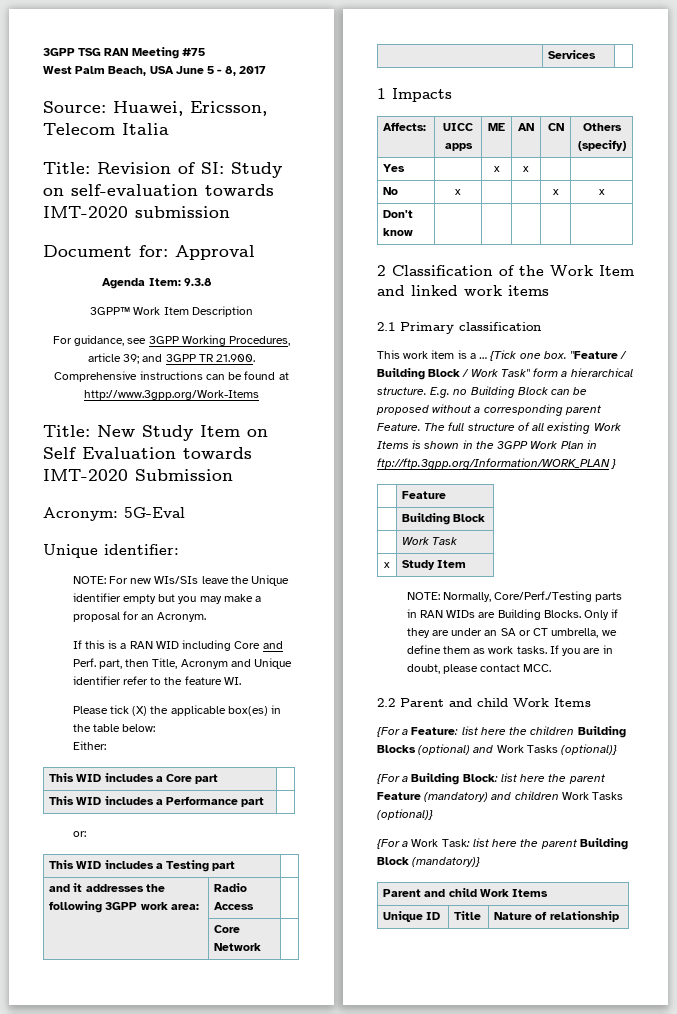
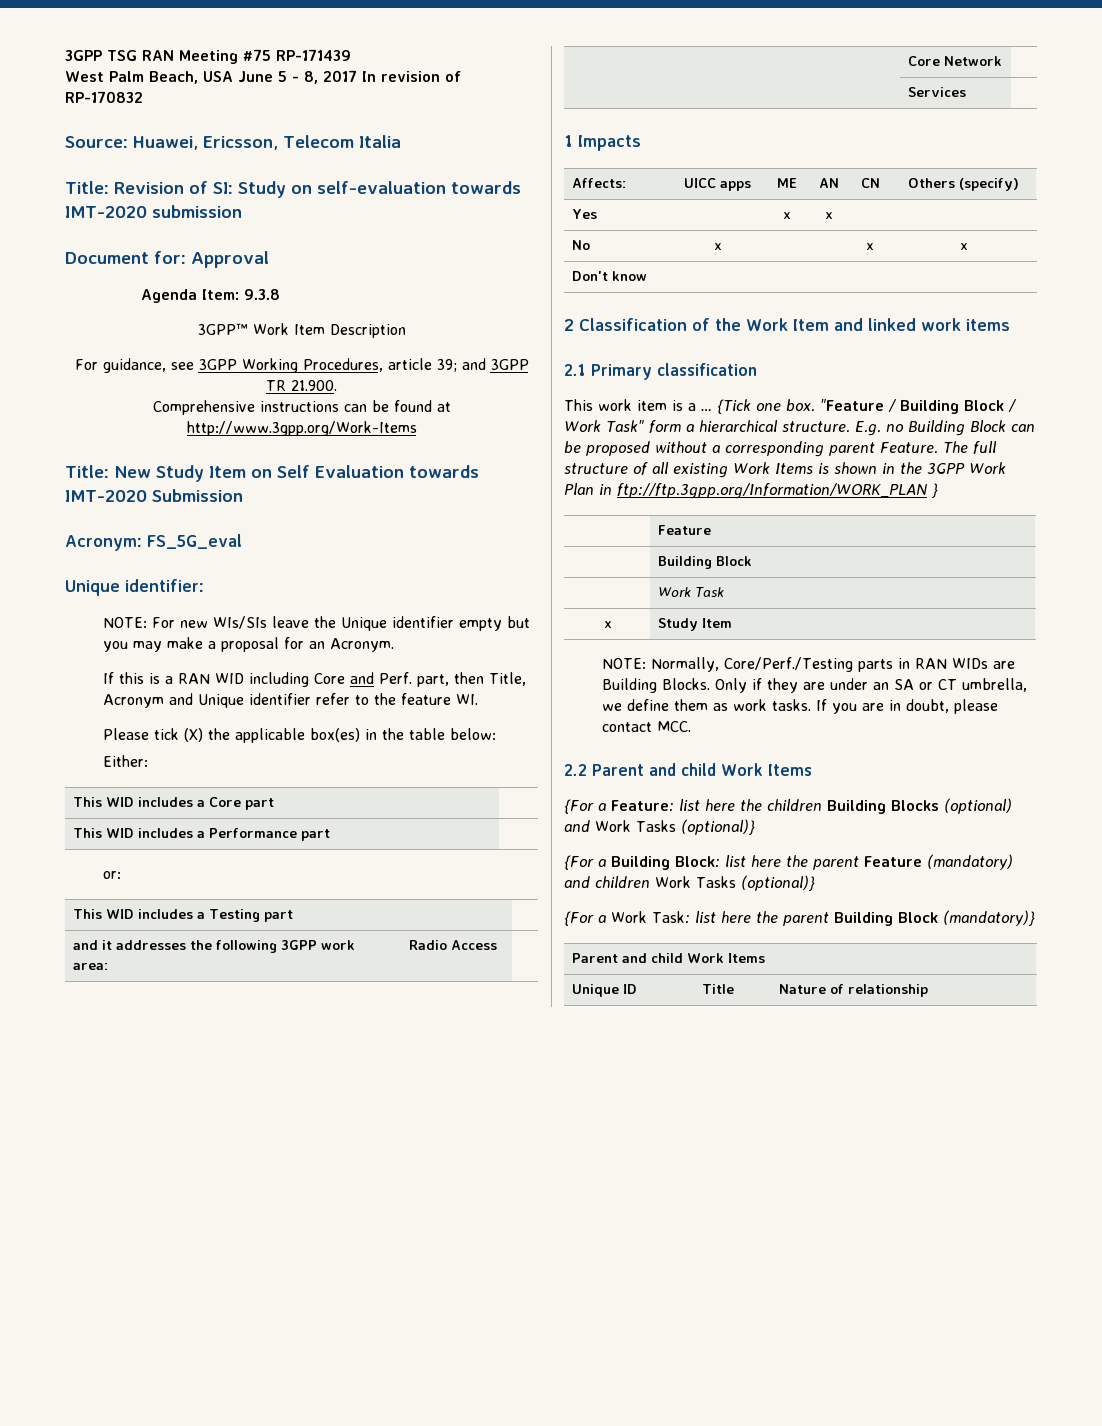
(205, 52) none -> [276,49,351,61] RP-171439
(266, 70) none -> [362,71,461,82] [65,91,143,103] In revision of RP-170832
[124,507,185,518] 5G-Eval -> [147,534,242,549] FS_5G_eval

